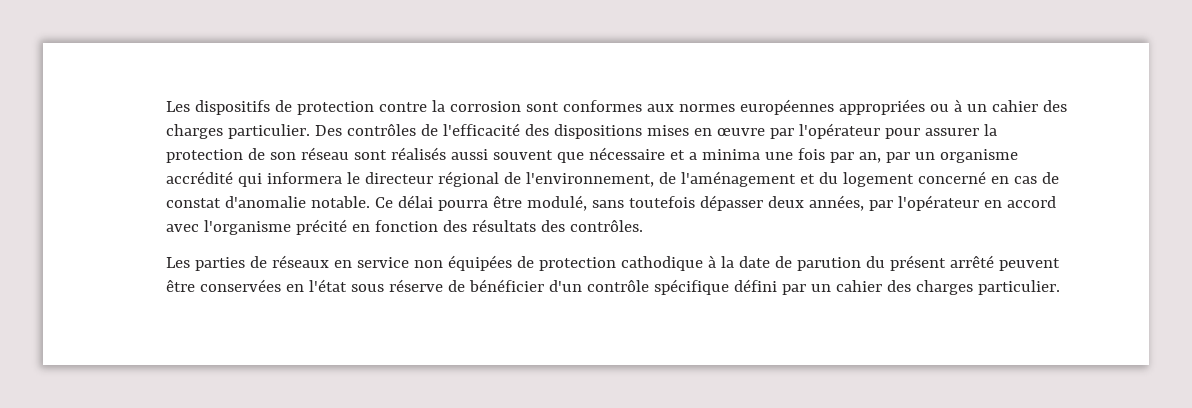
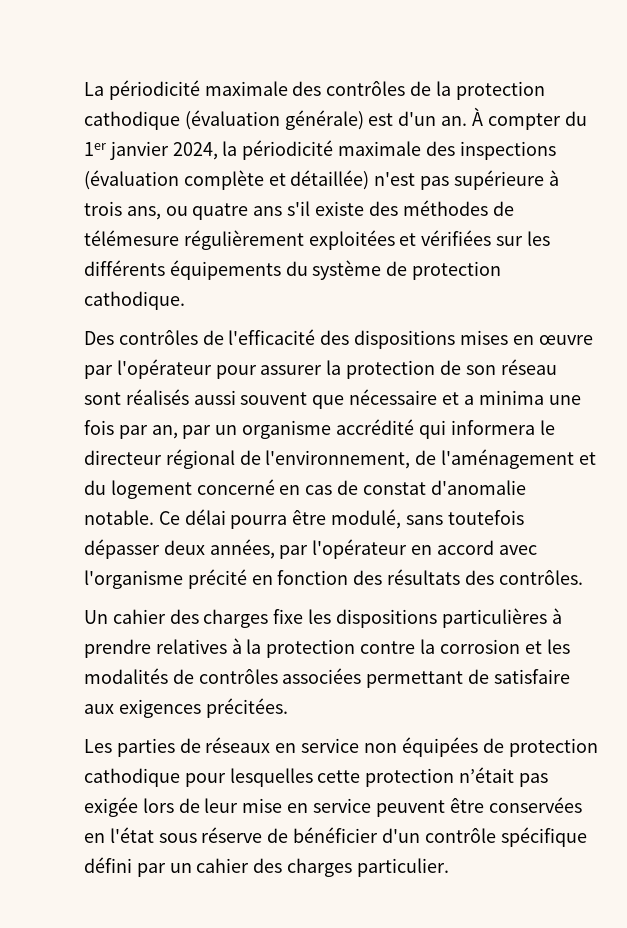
[165,99,1067,115] [165,124,310,139] Les dispositifs de protection contre la corrosion sont conformes aux normes européennes appropriées ou à un cahier des charges particulier. -> [83,80,545,100] [83,107,587,130] [83,140,556,160] [83,170,559,190] [83,200,514,220] [83,230,550,250] [83,260,502,280] [83,291,185,310] La périodicité maximale des contrôles de la protection cathodique (évaluation générale) est d'un an. À compter du 1er janvier 2024, la périodicité maximale des inspections (évaluation complète et détaillée) n'est pas supérieure à trois ans, ou quatre ans s'il existe des méthodes de télémesure régulièrement exploitées et vérifiées sur les différents équipements du système de protection cathodique. //
(643, 226) none -> [83,608,562,628] [83,638,570,658] [83,668,570,688] [83,698,288,718] // Un cahier des charges fixe les dispositions particulières à prendre relatives à la protection contre la corrosion et les modalités de contrôles associées permettant de satisfaire aux exigences précitées.
[707,255,994,271] à la date de parution du présent arrêté -> [184,767,548,787] [83,797,371,817] pour lesquelles cette protection n’était pas exigée lors de leur mise en service

